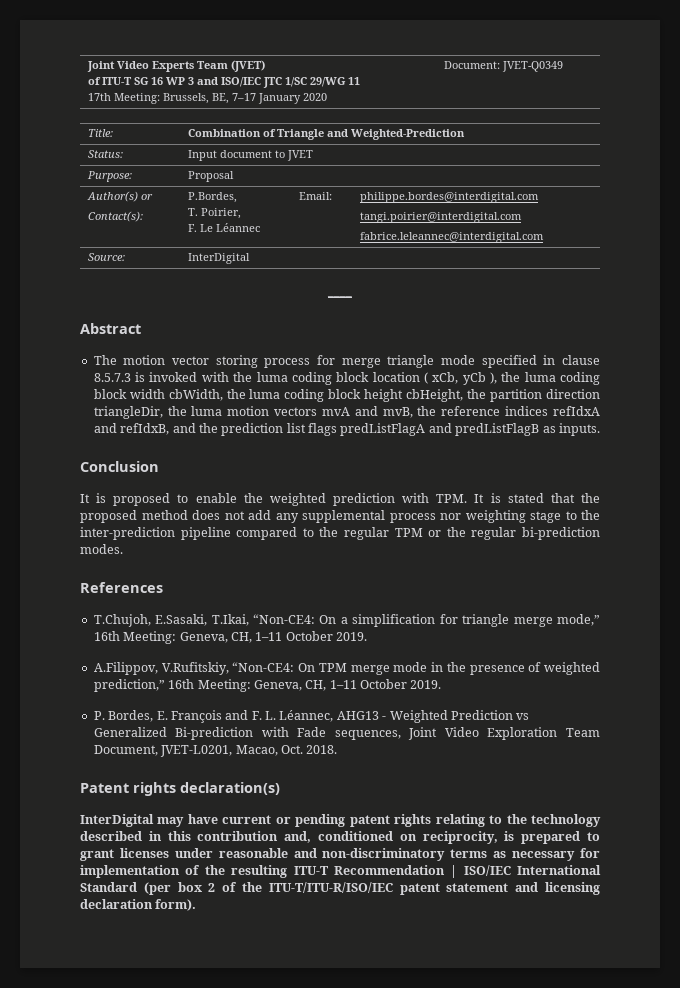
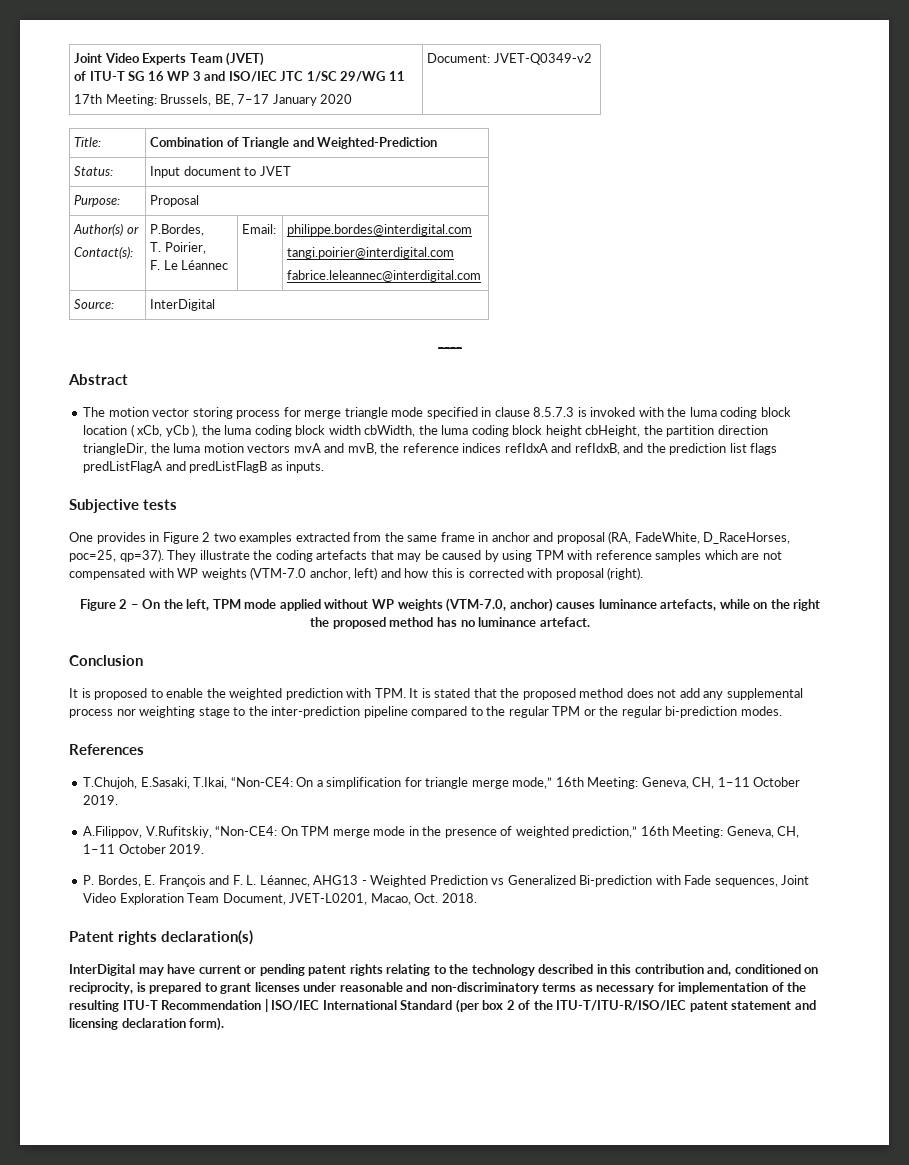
[501,61,563,72] JVET-Q0349 -> [493,53,592,65] JVET-Q0349-v2
(600, 429) none -> [69,499,178,513] [69,531,791,544] [69,549,782,562] [69,567,644,580] [79,598,821,612] [310,617,590,629] // Subjective tests // One provides in Figure 2 two examples extracted from the same frame in anchor and proposal (RA, FadeWhite, D_RaceHorses, poc=25, qp=37). They illustrate the coding artefacts that may be caused by using TPM with reference samples which are not compensated with WP weights (VTM-7.0 anchor, left) and how this is corrected with proposal (right). // Figure 2 – On the left, TPM mode applied without WP weights (VTM-7.0, anchor) causes luminance artefacts, while on the right the proposed method has no luminance artefact.

